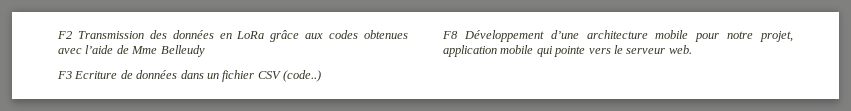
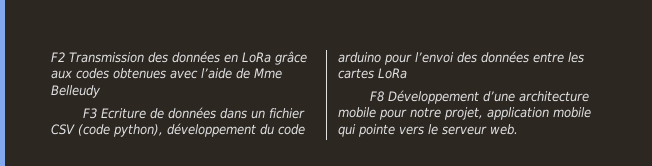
[283,70,321,82] (code..) -> [78,123,305,137] [338,51,584,65] [338,68,407,79] (code python), développement du code arduino pour l’envoi des données entre les cartes LoRa

